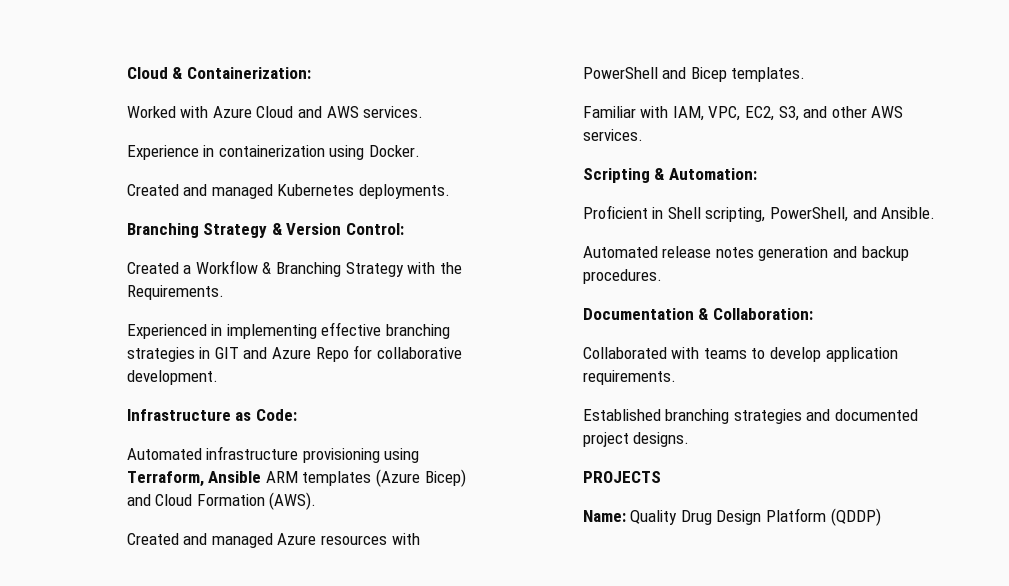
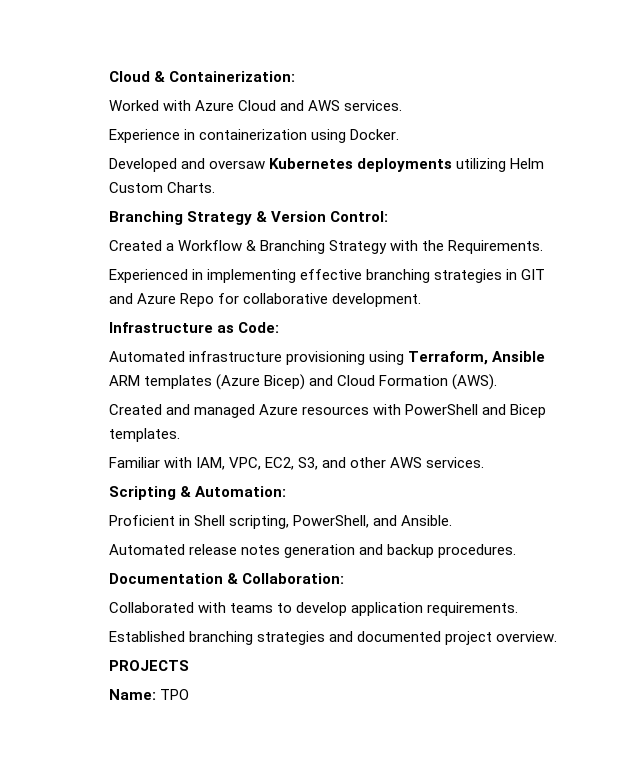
[126,184,450,199] Created and managed Kubernetes deployments. -> [108,158,544,172] [108,182,215,193] Developed and oversaw Kubernetes deployments utilizing Helm Custom Charts.
[633,432,690,447] designs. -> [495,631,557,642] overview.
[630,508,881,526] Quality Drug Design Platform (QDDP) -> [159,689,189,700] TPO

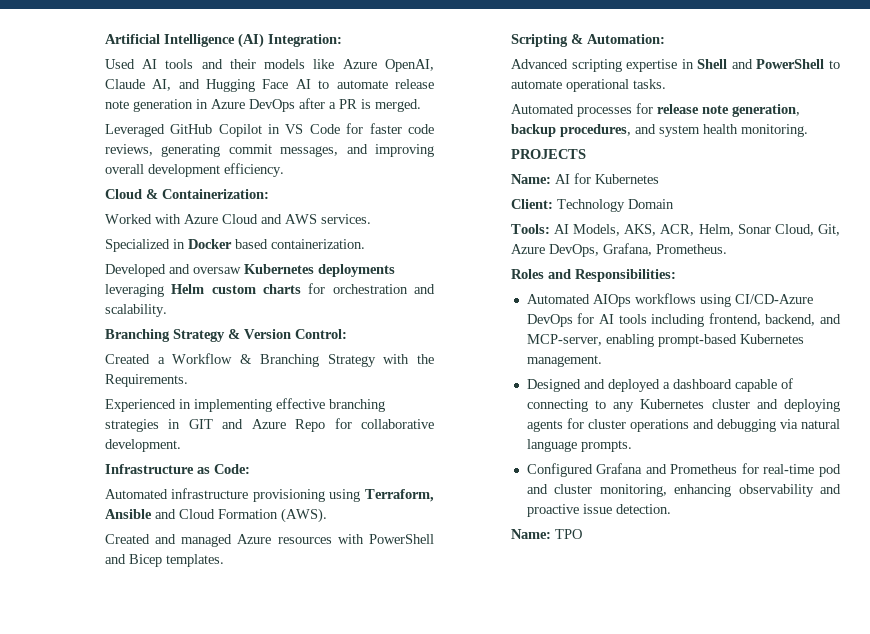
(108, 76) none -> [104,33,342,48] [104,59,434,72] [104,79,434,92] [104,98,421,112] [104,123,434,137] [104,144,434,157] [104,163,284,177] Artificial Intelligence (AI) Integration: // Used AI tools and their models like Azure OpenAI, Claude AI, and Hugging Face AI to automate release note generation in Azure DevOps after a PR is merged. // Leveraged GitHub Copilot in VS Code for faster code reviews, generating commit messages, and improving overall development efficiency. //
[108,129,399,143] Experience in containerization using Docker. -> [104,239,365,252] Specialized in Docker based containerization.
[455,158,544,172] [108,182,215,193] utilizing Helm Custom Charts. -> [104,283,435,297] [104,304,167,317] leveraging Helm custom charts for orchestration and scalability.
[108,374,305,390] ARM templates (Azure Bicep) -> (152, 514) none
[108,457,484,470] [108,486,286,500] [108,515,452,529] [108,544,516,558] [108,573,344,584] [108,602,518,616] [108,631,557,645] [108,660,189,671] Familiar with IAM, VPC, EC2, S3, and other AWS services. // Scripting & Automation: // Proficient in Shell scripting, PowerShell, and Ansible. // Automated release notes generation and backup procedures. // Documentation & Collaboration: // Collaborated with teams to develop application requirements. // Established branching strategies and documented project overview. // PROJECTS -> [510,34,665,47] [510,59,840,72] [510,79,666,92] [510,103,800,117] [510,124,808,137] [510,149,586,159] [510,173,659,184] [510,199,674,212] [510,224,840,236] [510,243,727,257] [510,269,676,282] [526,293,813,307] [526,313,841,327] [526,334,804,347] [526,355,602,367] [526,378,793,392] [526,399,840,412] [526,418,840,432] [526,439,632,452] [526,463,841,477] [526,484,841,497] [526,504,671,517] Scripting & Automation: // Advanced scripting expertise in Shell and PowerShell to automate operational tasks. // Automated processes for release note generation, backup procedures, and system health monitoring. // PROJECTS // Name: AI for Kubernetes // Client: Technology Domain // Tools: AI Models, AKS, ACR, Helm, Sonar Cloud, Git, Azure DevOps, Grafana, Prometheus. // Roles and Responsibilities: // Automated AIOps workflows using CI/CD-Azure DevOps for AI tools including frontend, backend, and MCP-server, enabling prompt-based Kubernetes management. // Designed and deployed a dashboard capable of connecting to any Kubernetes cluster and deploying agents for cluster operations and debugging via natural language prompts. // Configured Grafana and Prometheus for real-time pod and cluster monitoring, enhancing observability and proactive issue detection.

